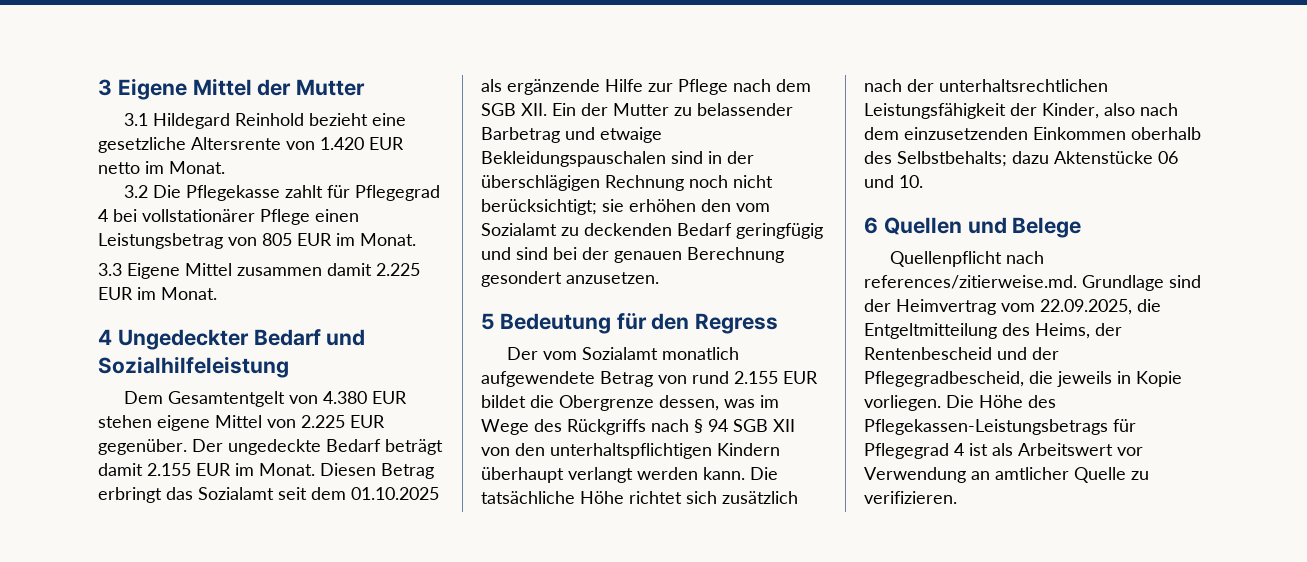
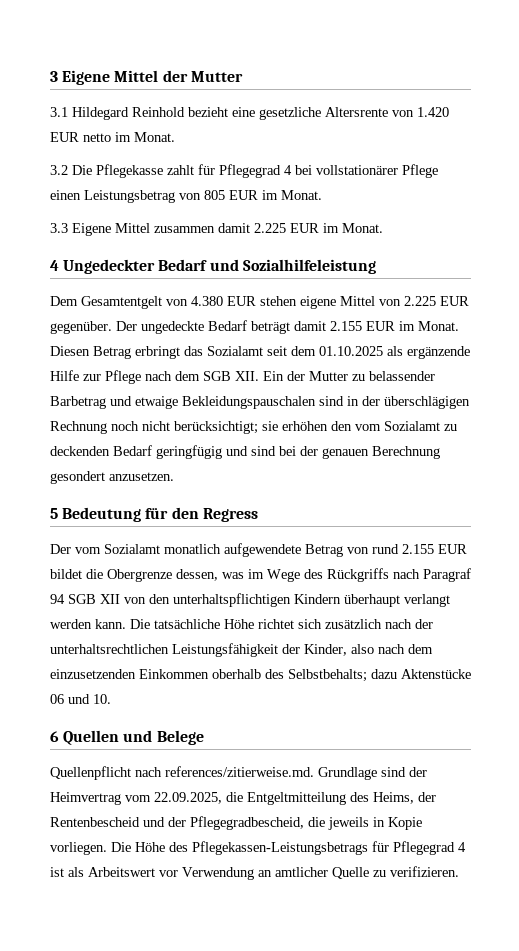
[694,419,703,433] § -> [423,568,471,582] Paragraf

